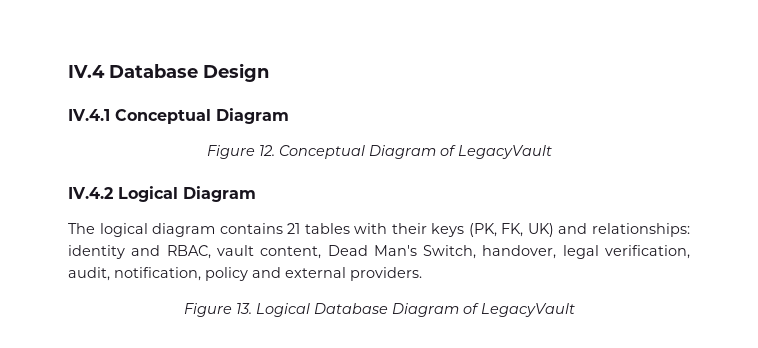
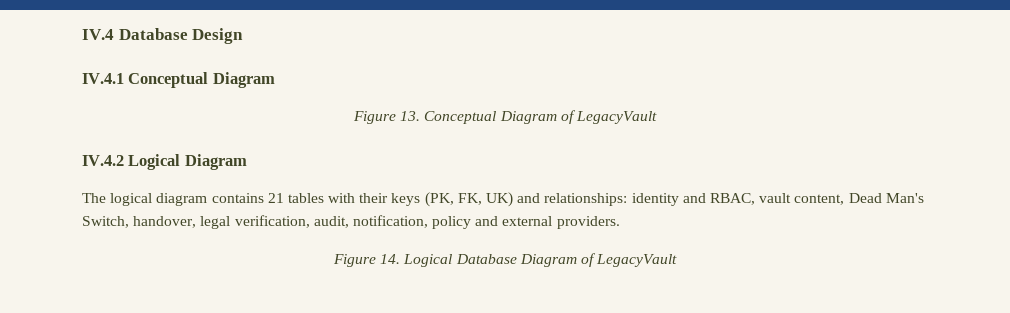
[258,145,275,156] 12. -> [400,111,421,121] 13.
[235,303,252,314] 13. -> [380,254,401,264] 14.

